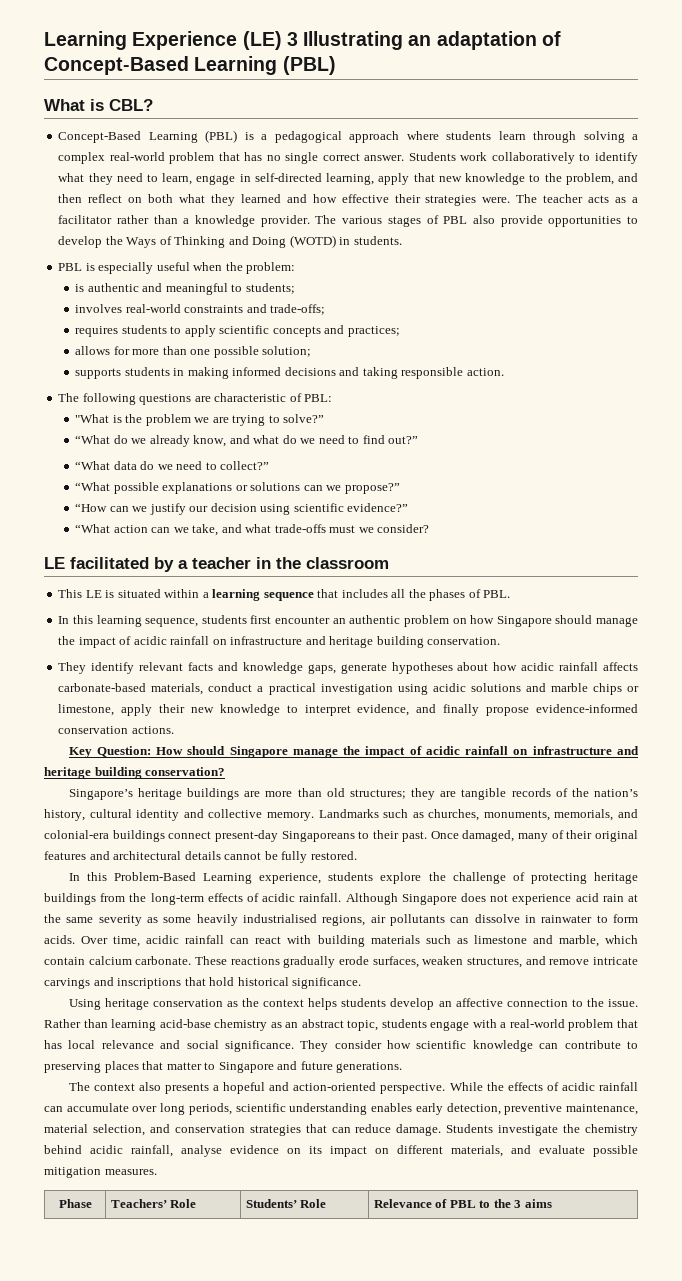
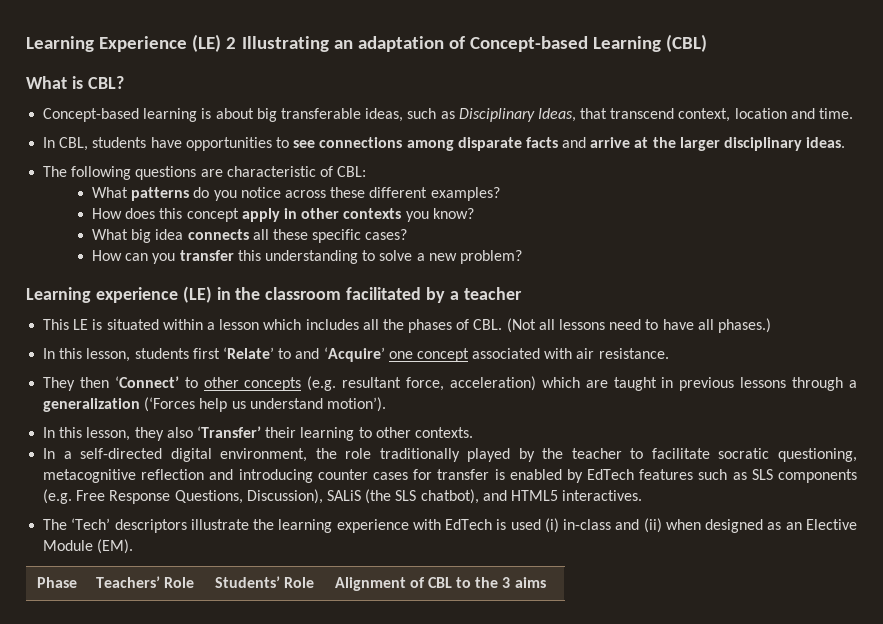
[286,32,298,46] 3 -> [226,37,237,49] 2
[44,56,336,75] Concept-Based Learning (PBL) -> [470,34,708,52] Concept-based Learning (CBL)
[58,130,639,143] [58,152,638,164] [58,173,638,185] [58,194,639,206] [58,215,638,227] [58,235,402,248] [58,262,296,274] [75,283,295,295] [75,304,326,315] [75,325,400,337] [75,346,312,358] [75,367,504,379] Concept-Based Learning (PBL) is a pedagogical approach where students learn through solving a complex real-world problem that has no single correct answer. Students work collaboratively to identify what they need to learn, engage in self-directed learning, apply that new knowledge to the problem, and then reflect on both what they learned and how effective their strategies were. The teacher acts as a facilitator rather than a knowledge provider. The various stages of PBL also provide opportunities to develop the Ways of Thinking and Doing (WOTD) in students. // PBL is especially useful when the problem: // is authentic and meaningful to students; // involves real-world constraints and trade-offs; // requires students to apply scientific concepts and practices; // allows for more than one possible solution; // supports students in making informed decisions and taking responsible action. -> [43,108,854,122] [43,137,846,151] Concept-based learning is about big transferable ideas, such as Disciplinary Ideas, that transcend context, location and time. // In CBL, students have opportunities to see connections among disparate facts and arrive at the larger disciplinary ideas.
[304,394,333,402] [75,414,325,426] [75,435,419,447] [75,461,270,470] [75,482,400,494] [75,503,409,515] [75,524,430,536] [44,557,65,569] PBL: // "What is the problem we are trying to solve?” // “What do we already know, and what do we need to find out?” // “What data do we need to collect?” // “What possible explanations or solutions can we propose?” // “How can we justify our decision using scientific evidence?” // “What action can we take, and what trade-offs must we consider? // LE -> [337,166,367,177] [92,187,500,201] [92,208,474,222] [92,229,408,243] [92,250,522,264] [26,286,342,303] CBL: // What patterns do you notice across these different examples? // How does this concept apply in other contexts you know? // What big idea connects all these specific cases? // How can you transfer this understanding to solve a new problem? // Learning experience (LE) in the classroom
[256,557,389,569] in the classroom -> (522, 293) none
[212,589,339,601] learning sequence that -> [219,319,302,330] lesson which
[483,590,511,598] [58,615,638,627] [58,636,501,648] [58,662,638,674] [58,683,640,695] [58,704,638,716] [58,726,174,734] [68,746,639,758] [44,767,226,779] [68,788,639,800] [44,809,638,821] [44,830,638,842] [44,851,357,863] [68,872,639,884] [44,893,638,905] [44,914,638,926] [44,935,638,947] [44,956,638,968] [44,977,362,989] [68,998,638,1010] [44,1019,639,1031] [44,1040,638,1052] [44,1061,403,1073] [68,1082,638,1094] [44,1103,638,1115] [44,1124,638,1136] [44,1145,638,1157] [44,1167,157,1178] PBL. // In this learning sequence, students first encounter an authentic problem on how Singapore should manage the impact of acidic rainfall on infrastructure and heritage building conservation. // They identify relevant facts and knowledge gaps, generate hypotheses about how acidic rainfall affects carbonate-based materials, conduct a practical investigation using acidic solutions and marble chips or limestone, apply their new knowledge to interpret evidence, and finally propose evidence-informed conservation actions. // Key Question: How should Singapore manage the impact of acidic rainfall on infrastructure and heritage building conservation? // Singapore’s heritage buildings are more than old structures; they are tangible records of the nation’s history, cultural identity and collective memory. Landmarks such as churches, monuments, memorials, and colonial-era buildings connect present-day Singaporeans to their past. Once damaged, many of their original features and architectural details cannot be fully restored. // In this Problem-Based Learning experience, students explore the challenge of protecting heritage buildings from the long-term effects of acidic rainfall. Although Singapore does not experience acid rain at the same severity as some heavily industrialised regions, air pollutants can dissolve in rainwater to form acids. Over time, acidic rainfall can react with building materials such as limestone and marble, which contain calcium carbonate. These reactions gradually erode surfaces, weaken structures, and remove intricate carvings and inscriptions that hold historical significance. // Using heritage conservation as the context helps students develop an affective connection to the issue. Rather than learning acid-base chemistry as an abstract topic, students engage with a real-world problem that has local relevance and social significance. They consider how scientific knowledge can contribute to preserving places that matter to Singapore and future generations. // The context also presents a hopeful and action-oriented perspective. While the effects of acidic rainfall can accumulate over long periods, scientific understanding enables early detection, preventive maintenance, material selection, and conservation strategies that can reduce damage. Students investigate the chemistry behind acidic rainfall, analyse evidence on its impact on different materials, and evaluate possible mitigation measures. -> [473,318,771,333] [43,347,669,362] [43,376,857,391] [43,397,386,412] [43,426,473,441] [43,448,857,462] [43,469,858,483] [43,489,643,504] [43,518,857,533] [43,539,134,554] CBL. (Not all lessons need to have all phases.) // In this lesson, students first ‘Relate’ to and ‘Acquire’ one concept associated with air resistance. // They then ‘Connect’ to other concepts (e.g. resultant force, acceleration) which are taught in previous lessons through a generalization (‘Forces help us understand motion’). // In this lesson, they also ‘Transfer’ their learning to other contexts. // In a self-directed digital environment, the role traditionally played by the teacher to facilitate socratic questioning, metacognitive reflection and introducing counter cases for transfer is enabled by EdTech features such as SLS components (e.g. Free Response Questions, Discussion), SALiS (the SLS chatbot), and HTML5 interactives. // The ‘Tech’ descriptors illustrate the learning experience with EdTech is used (i) in-class and (ii) when designed as an Elective Module (EM).
[373,1199,476,1208] Relevance of PBL -> [334,577,452,591] Alignment of CBL

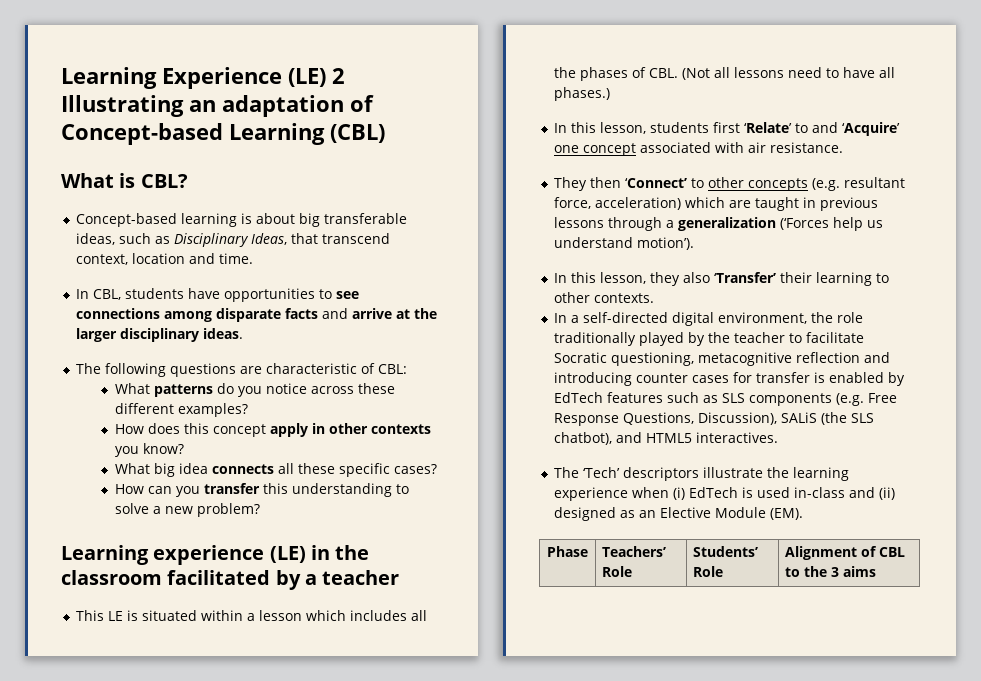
[718,448,770,459] socratic -> [554,352,608,363] Socratic
[412,519,441,530] with -> [632,487,686,500] when (i)
[544,518,559,533] (i) -> (791, 492) none
[665,519,701,530] when -> (896, 493) none

